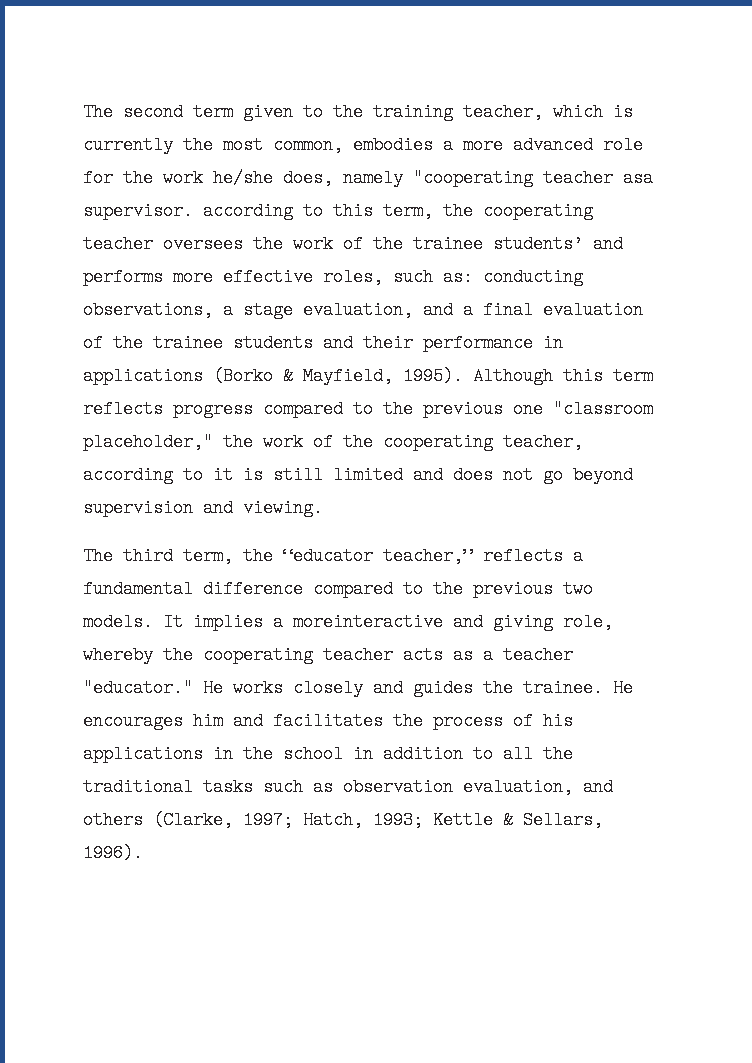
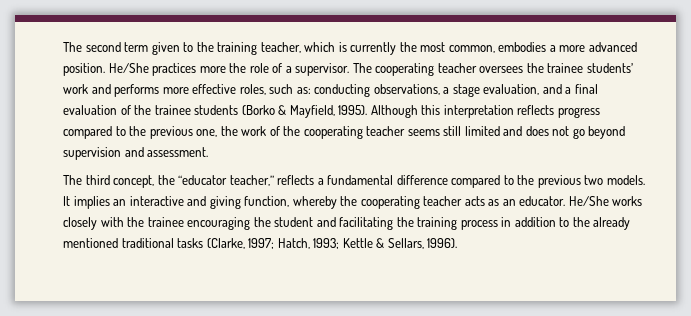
[603,136,643,154] [83,169,653,187] [83,202,473,220] role for the work he/she does, namely "cooperating teacher asa supervisor. according to this term, the -> [63,63,372,76] position. He/She practices more the role of a supervisor. The
[293,235,403,253] work of the -> (544, 68) none
(583, 244) none -> [63,84,88,94] work
[323,334,563,352] [83,367,203,385] and their performance in applications -> (239, 110) none
[613,367,653,385] term -> [443,105,514,118] interpretation
[513,400,653,418] [83,433,213,451] one "classroom placeholder," -> [196,129,218,137] one,
[503,433,583,451] [83,466,263,484] teacher, according to it is -> [366,126,440,136] teacher seems
[243,499,323,517] viewing. -> [147,147,209,157] assessment.
[183,547,233,565] term, -> [113,175,155,188] concept,
[273,613,443,631] a moreinteractive -> [113,196,184,206] an interactive
[563,613,613,631] role, -> [244,196,290,207] function,
[483,646,573,664] [83,679,633,697] [83,712,573,730] [83,745,573,763] [83,778,613,796] [83,811,143,829] a teacher "educator." He works closely and guides the trainee. He encourages him and facilitates the process of his applications in the school in addition to all the traditional tasks such as observation evaluation, and others -> [502,196,643,206] [63,217,631,230] [63,238,204,248] an educator. He/She works closely with the trainee encouraging the student and facilitating the training process in addition to the already mentioned traditional tasks

